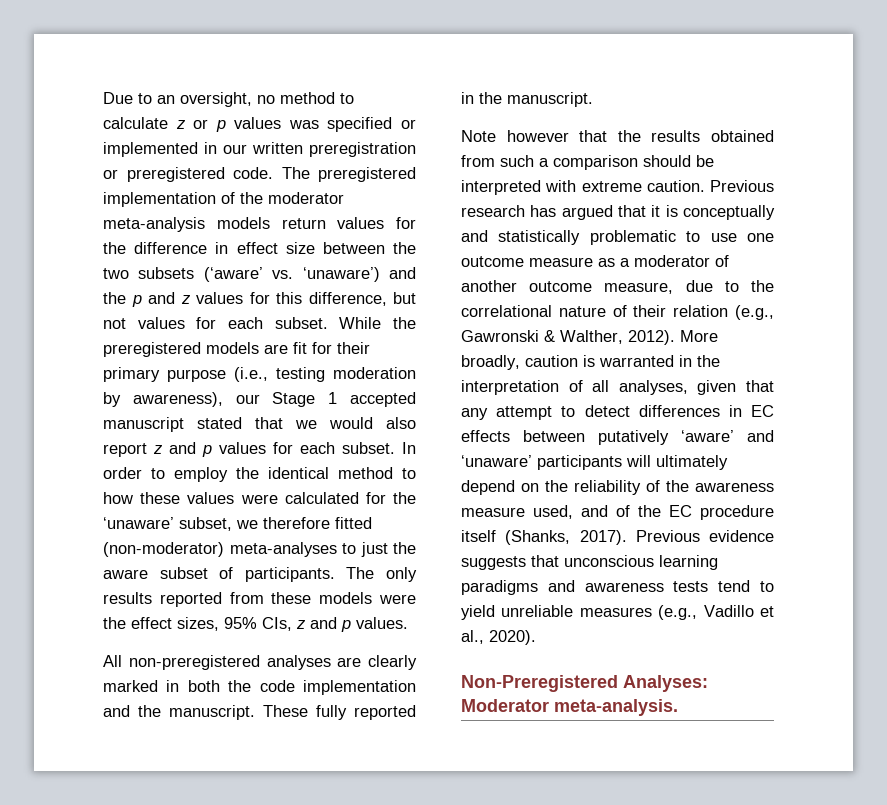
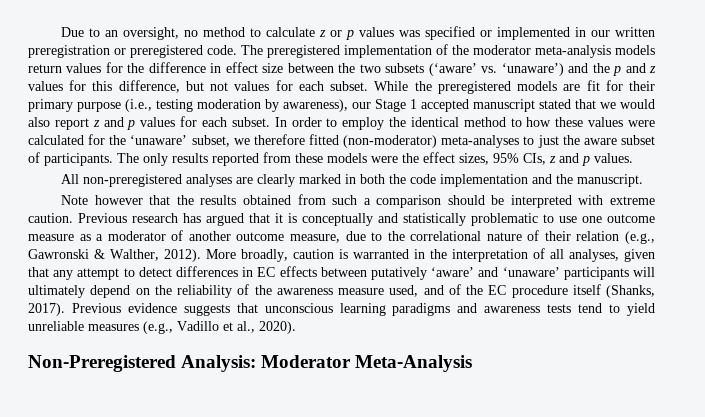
[263,705,416,720] [461,92,593,107] These fully reported in the manuscript. -> (644, 180) none
[623,675,708,692] [461,699,678,716] Analyses: Moderator meta-analysis. -> [181,355,473,372] Analysis: Moderator Meta-Analysis

